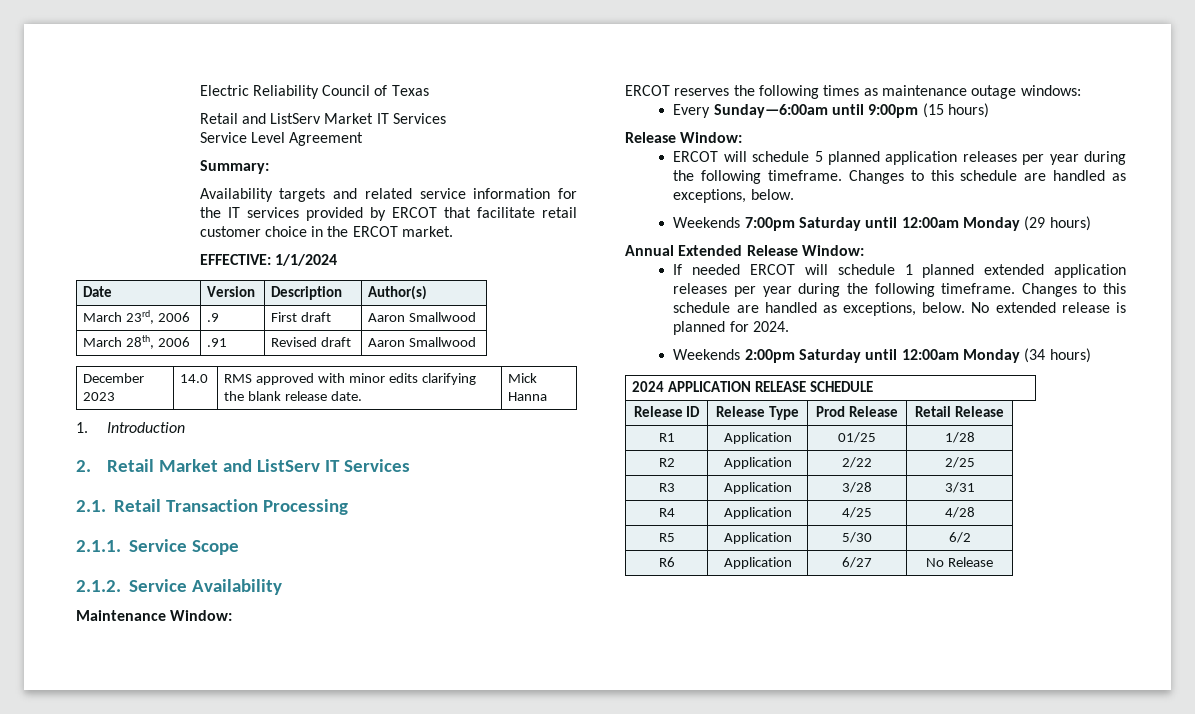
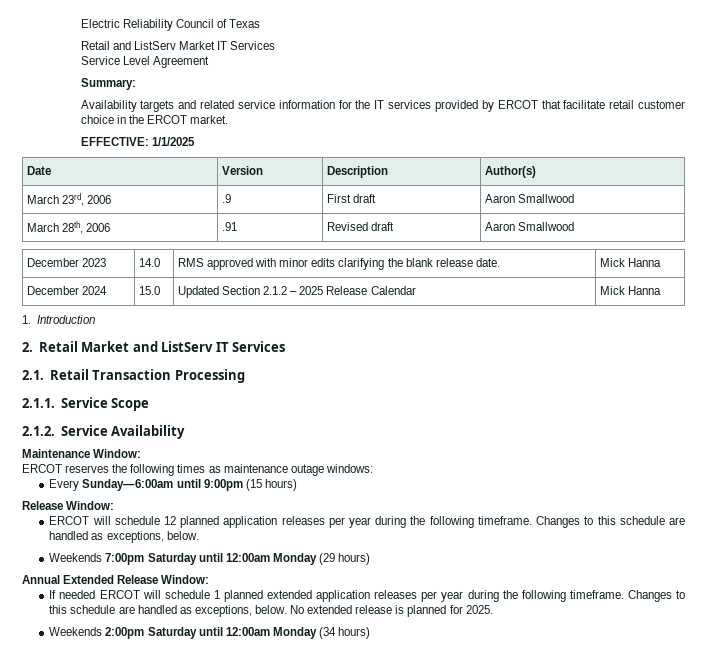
[274,254,337,266] 1/1/2024 -> [151,137,195,146] 1/1/2025
(548, 396) none -> [26,286,108,295] [138,286,160,295] [177,286,416,298] [599,286,662,295] // December 2024 | 15.0 | Updated Section 2.1.2 – 2025 Release Calendar | Mick Hanna
[814,151,823,162] 5 -> [163,516,176,525] 12
[753,321,790,332] 2024. -> [465,605,493,614] 2025.
[632,381,874,392] [633,406,701,417] [716,406,799,420] [816,406,898,417] [915,406,1004,417] [658,433,675,442] [723,432,792,444] [838,432,876,443] [944,432,975,443] [658,458,675,467] [723,457,792,469] [842,457,872,468] [944,457,975,468] [658,483,675,492] [723,482,792,494] [842,482,872,493] [944,482,975,493] [658,508,675,517] [723,507,792,519] [842,507,872,518] [944,507,975,518] [658,533,675,542] [723,532,792,544] [842,532,872,543] [948,532,971,543] [658,557,675,567] [723,557,792,569] [842,557,872,568] [926,557,993,567] // 2024 APPLICATION RELEASE SCHEDULE // Release ID | Release Type | Prod Release | Retail Release // R1 | Application | 01/25 | 1/28 // R2 | Application | 2/22 | 2/25 // R3 | Application | 3/28 | 3/31 // R4 | Application | 4/25 | 4/28 // R5 | Application | 5/30 | 6/2 // R6 | Application | 6/27 | No Release -> (371, 633) none

